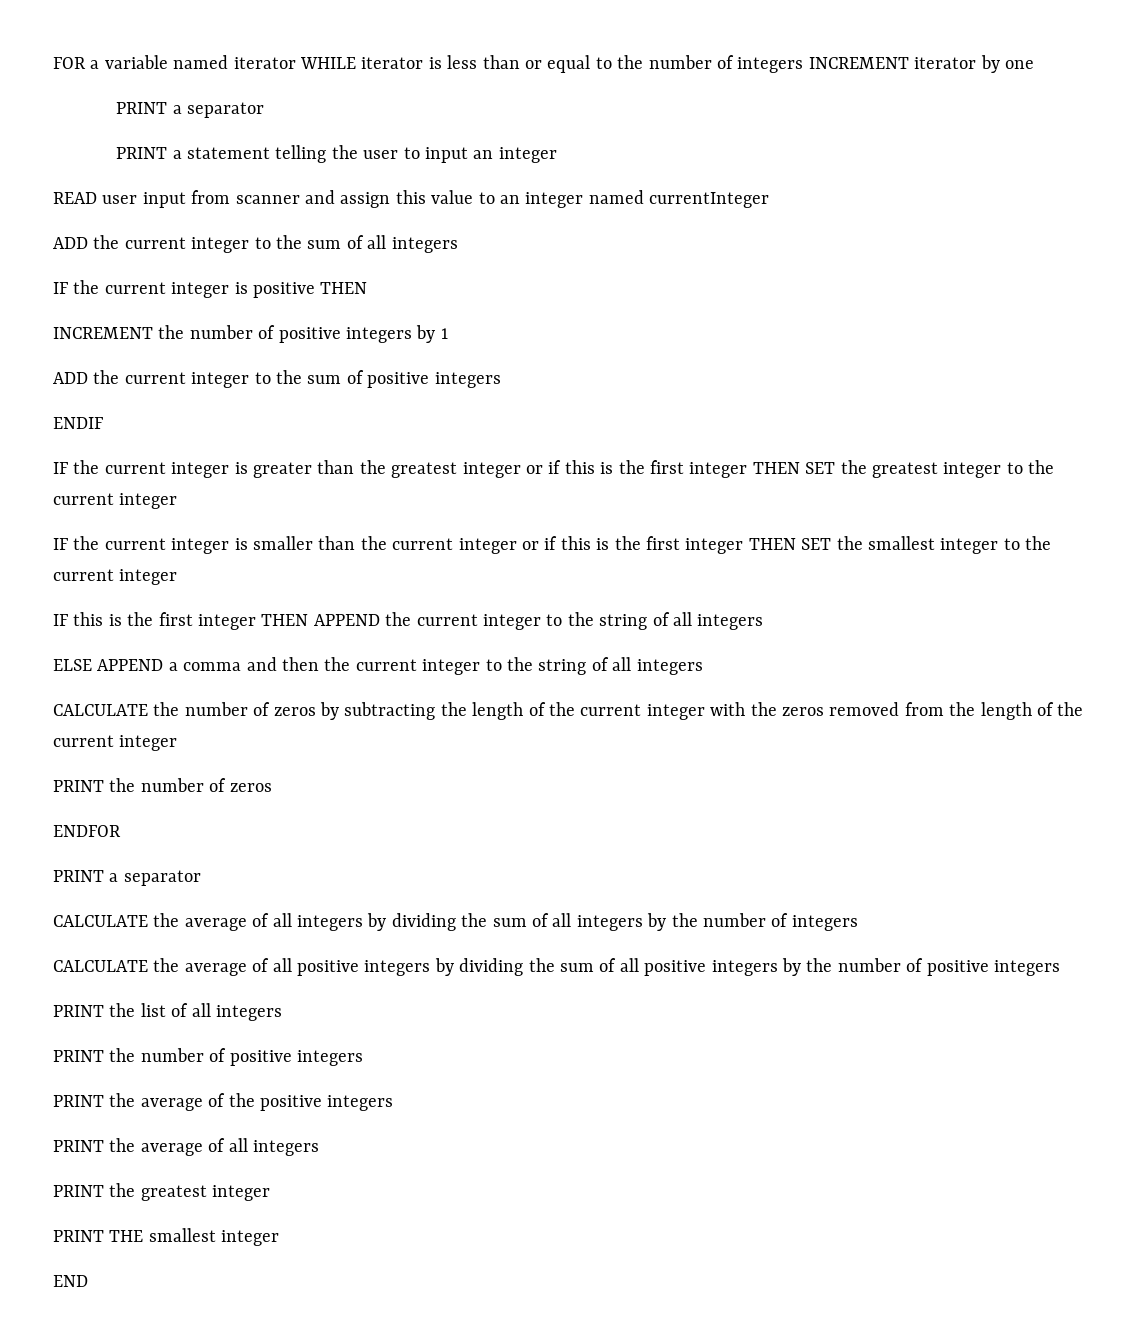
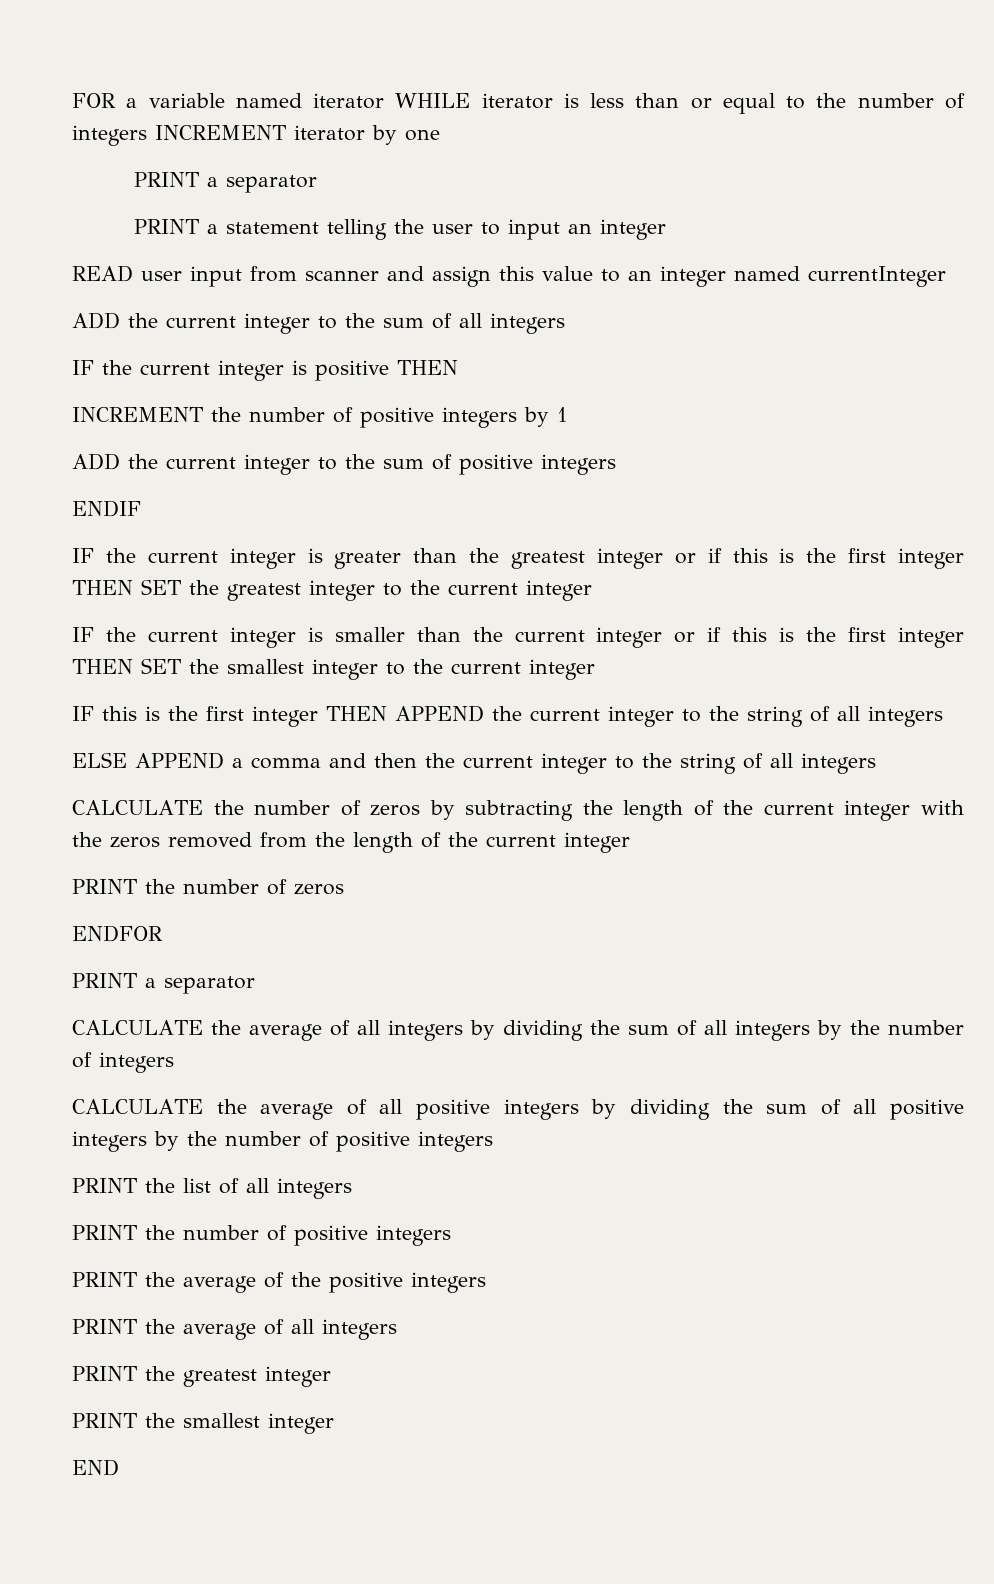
[109,1230,144,1242] THE -> [145,1413,175,1428] the

